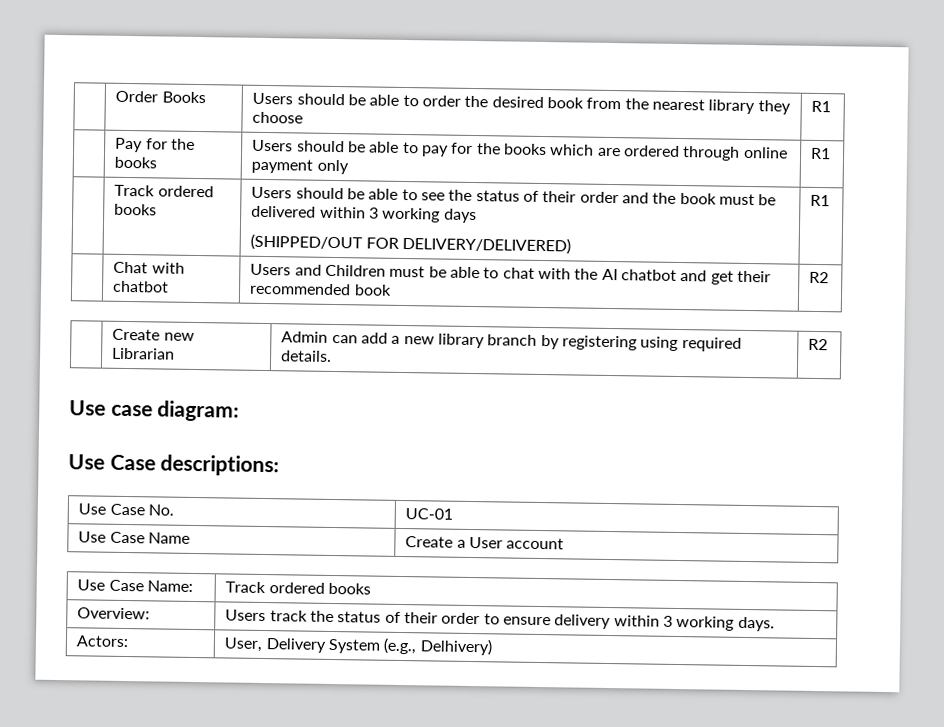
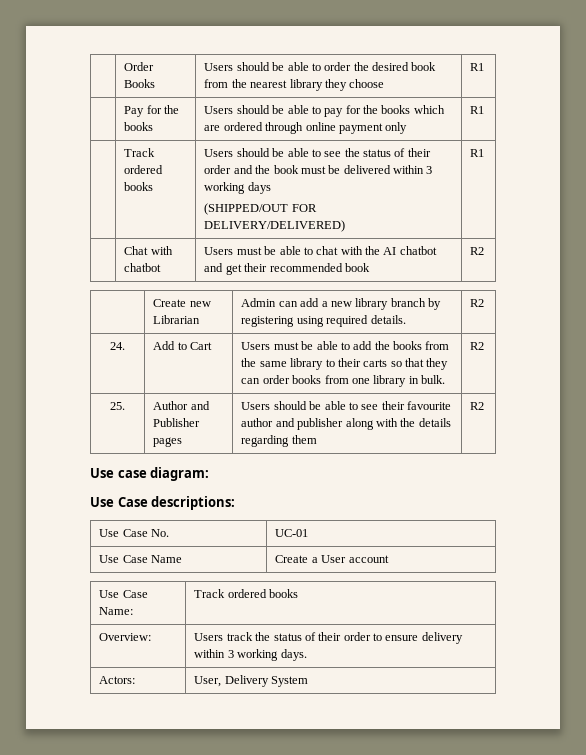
[294,264,387,277] and Children -> (234, 251) none
(829, 344) none -> [110,342,126,350] [153,341,213,350] [241,341,450,350] [241,358,449,370] [241,375,446,387] [470,342,485,350] [110,402,126,410] [153,401,210,410] [153,418,201,427] [153,437,183,447] [241,401,452,410] [241,418,451,430] [241,435,317,447] [470,402,485,410] // 24. | Add to Cart | Users must be able to add the books from the same library to their carts so that they can order books from one library in bulk. | R2 // 25. | Author and Publisher pages | Users should be able to see their favourite author and publisher along with the details regarding them | R2
[383,637,493,656] (e.g., Delhivery) -> (309, 681) none

